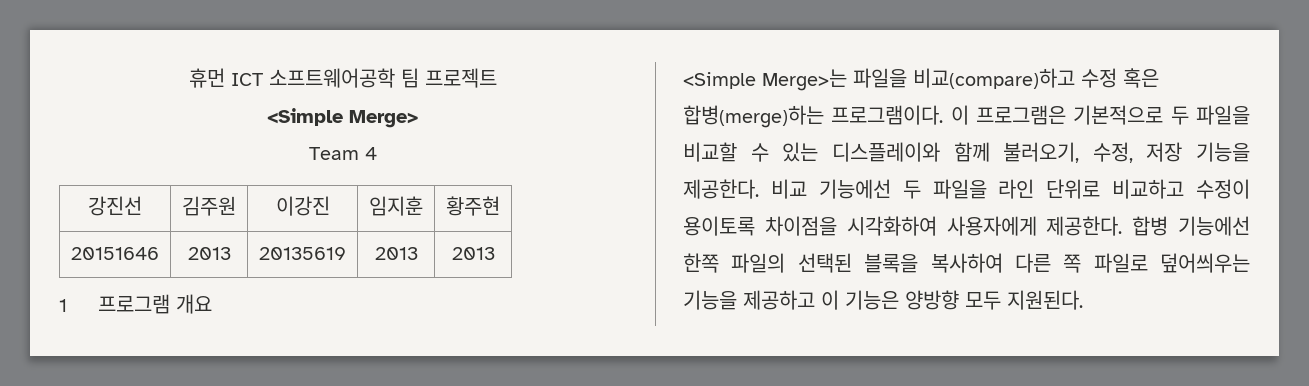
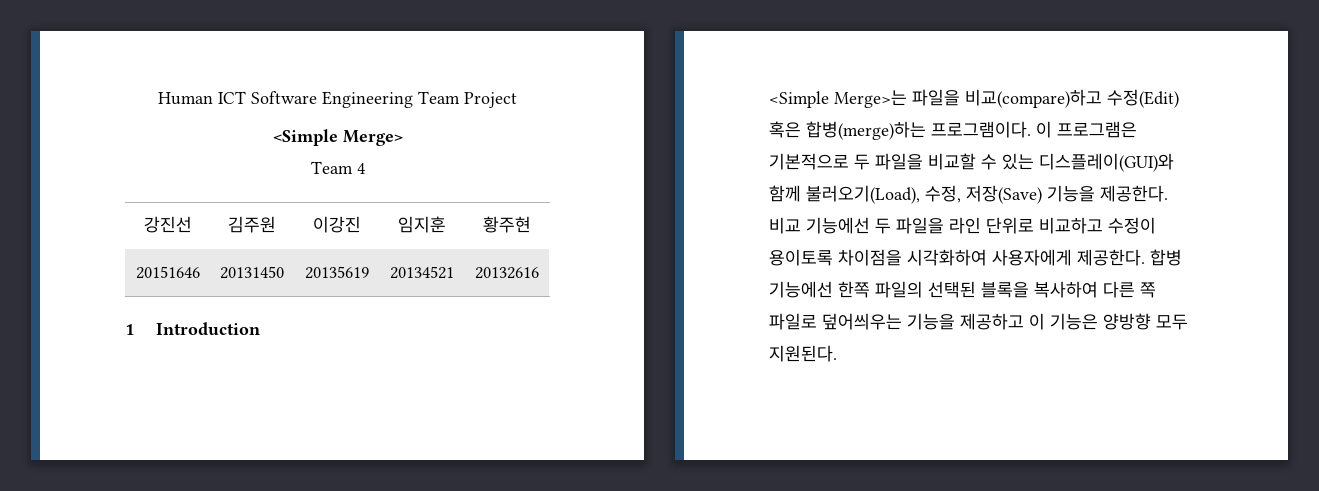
[188,68,497,88] 휴먼 ICT 소프트웨어공학 팀 프로젝트 -> [158,91,517,108] Human ICT Software Engineering Team Project
[187,247,231,260] 2013 -> [220,266,284,279] 20131450
[374,247,418,260] [451,247,495,260] [59,294,213,314] 2013 | 2013 // 1 프로그램 개요 -> [390,266,454,279] [475,267,539,279] [125,322,261,335] 20134521 | 20132616 // 1 Introduction
[1081,68,1117,88] 수정 -> [1107,89,1179,108] 수정(Edit)
[831,142,1183,163] 디스플레이와 함께 불러오기, 수정, 저장 -> [1039,153,1174,172] [769,185,1042,204] 디스플레이(GUI)와 함께 불러오기(Load), 수정, 저장(Save)

